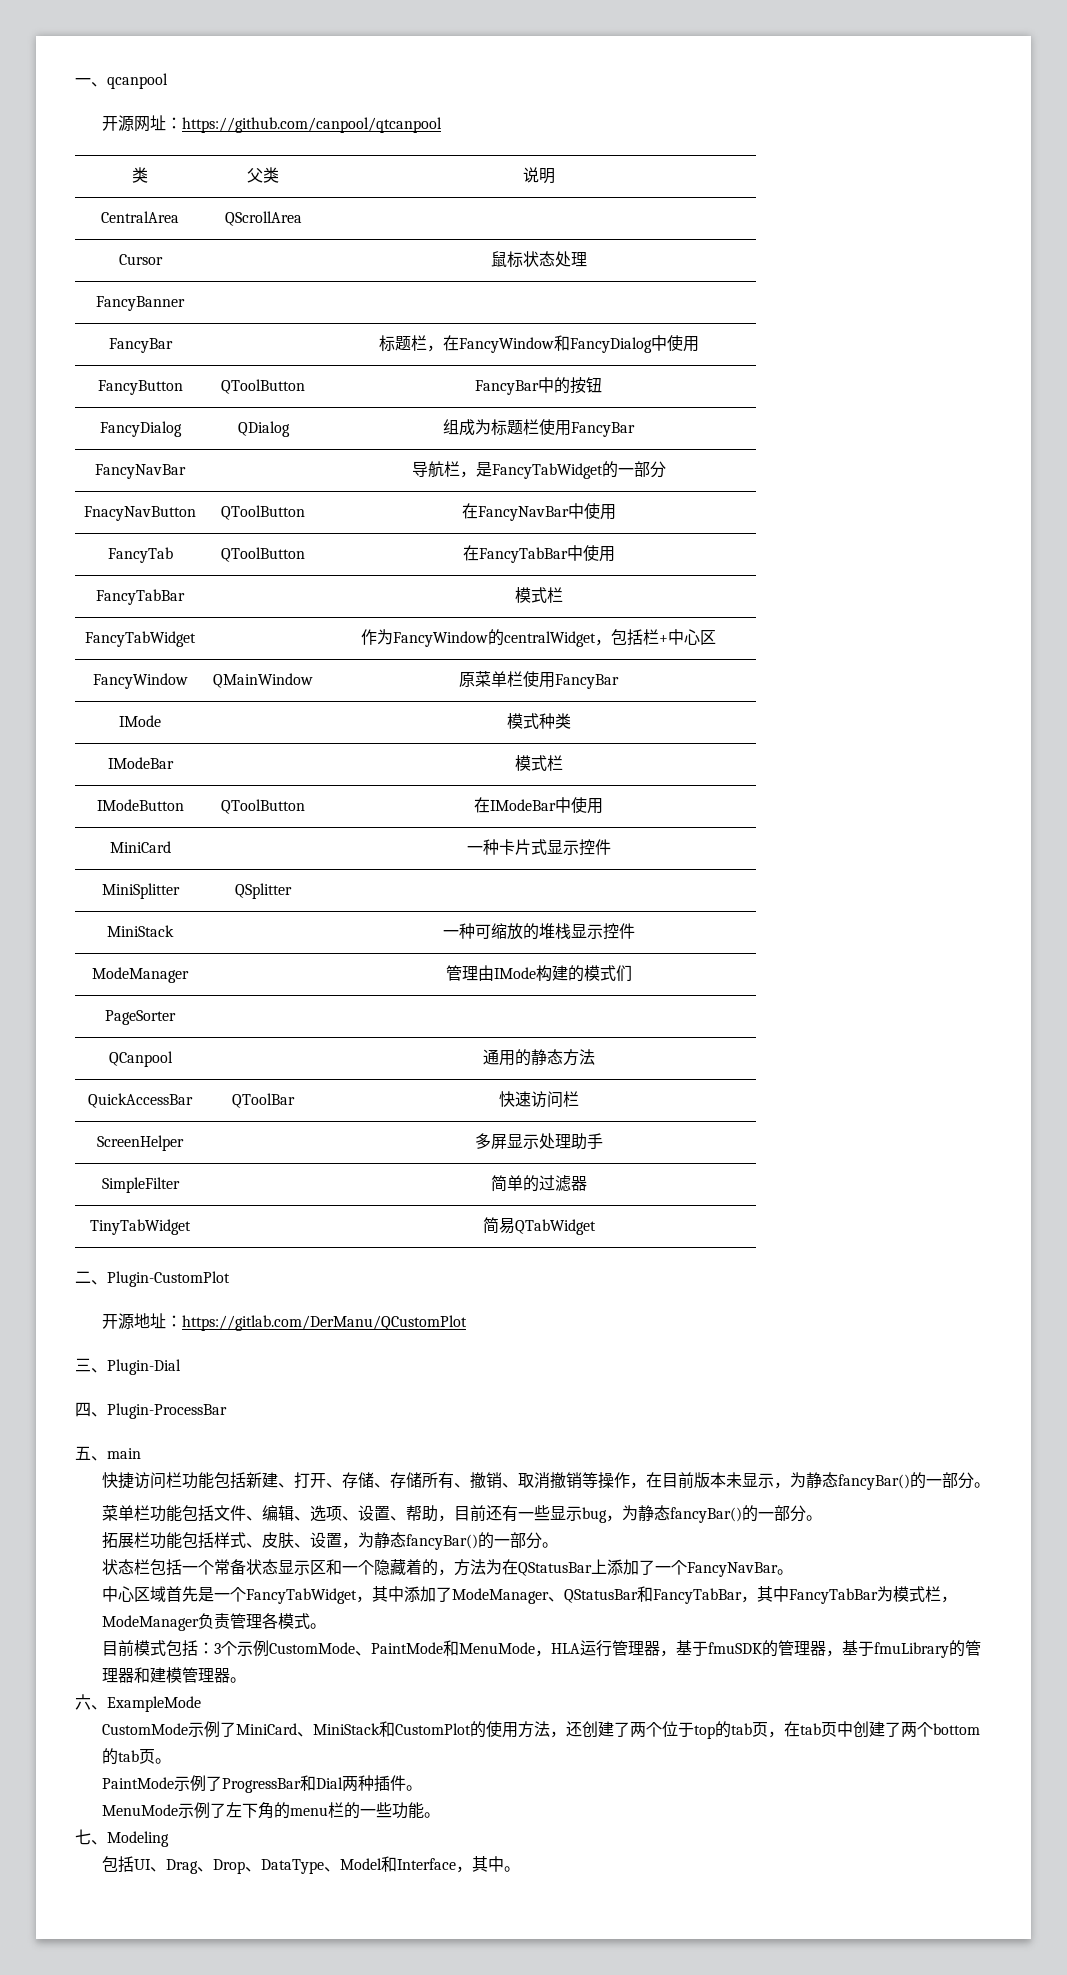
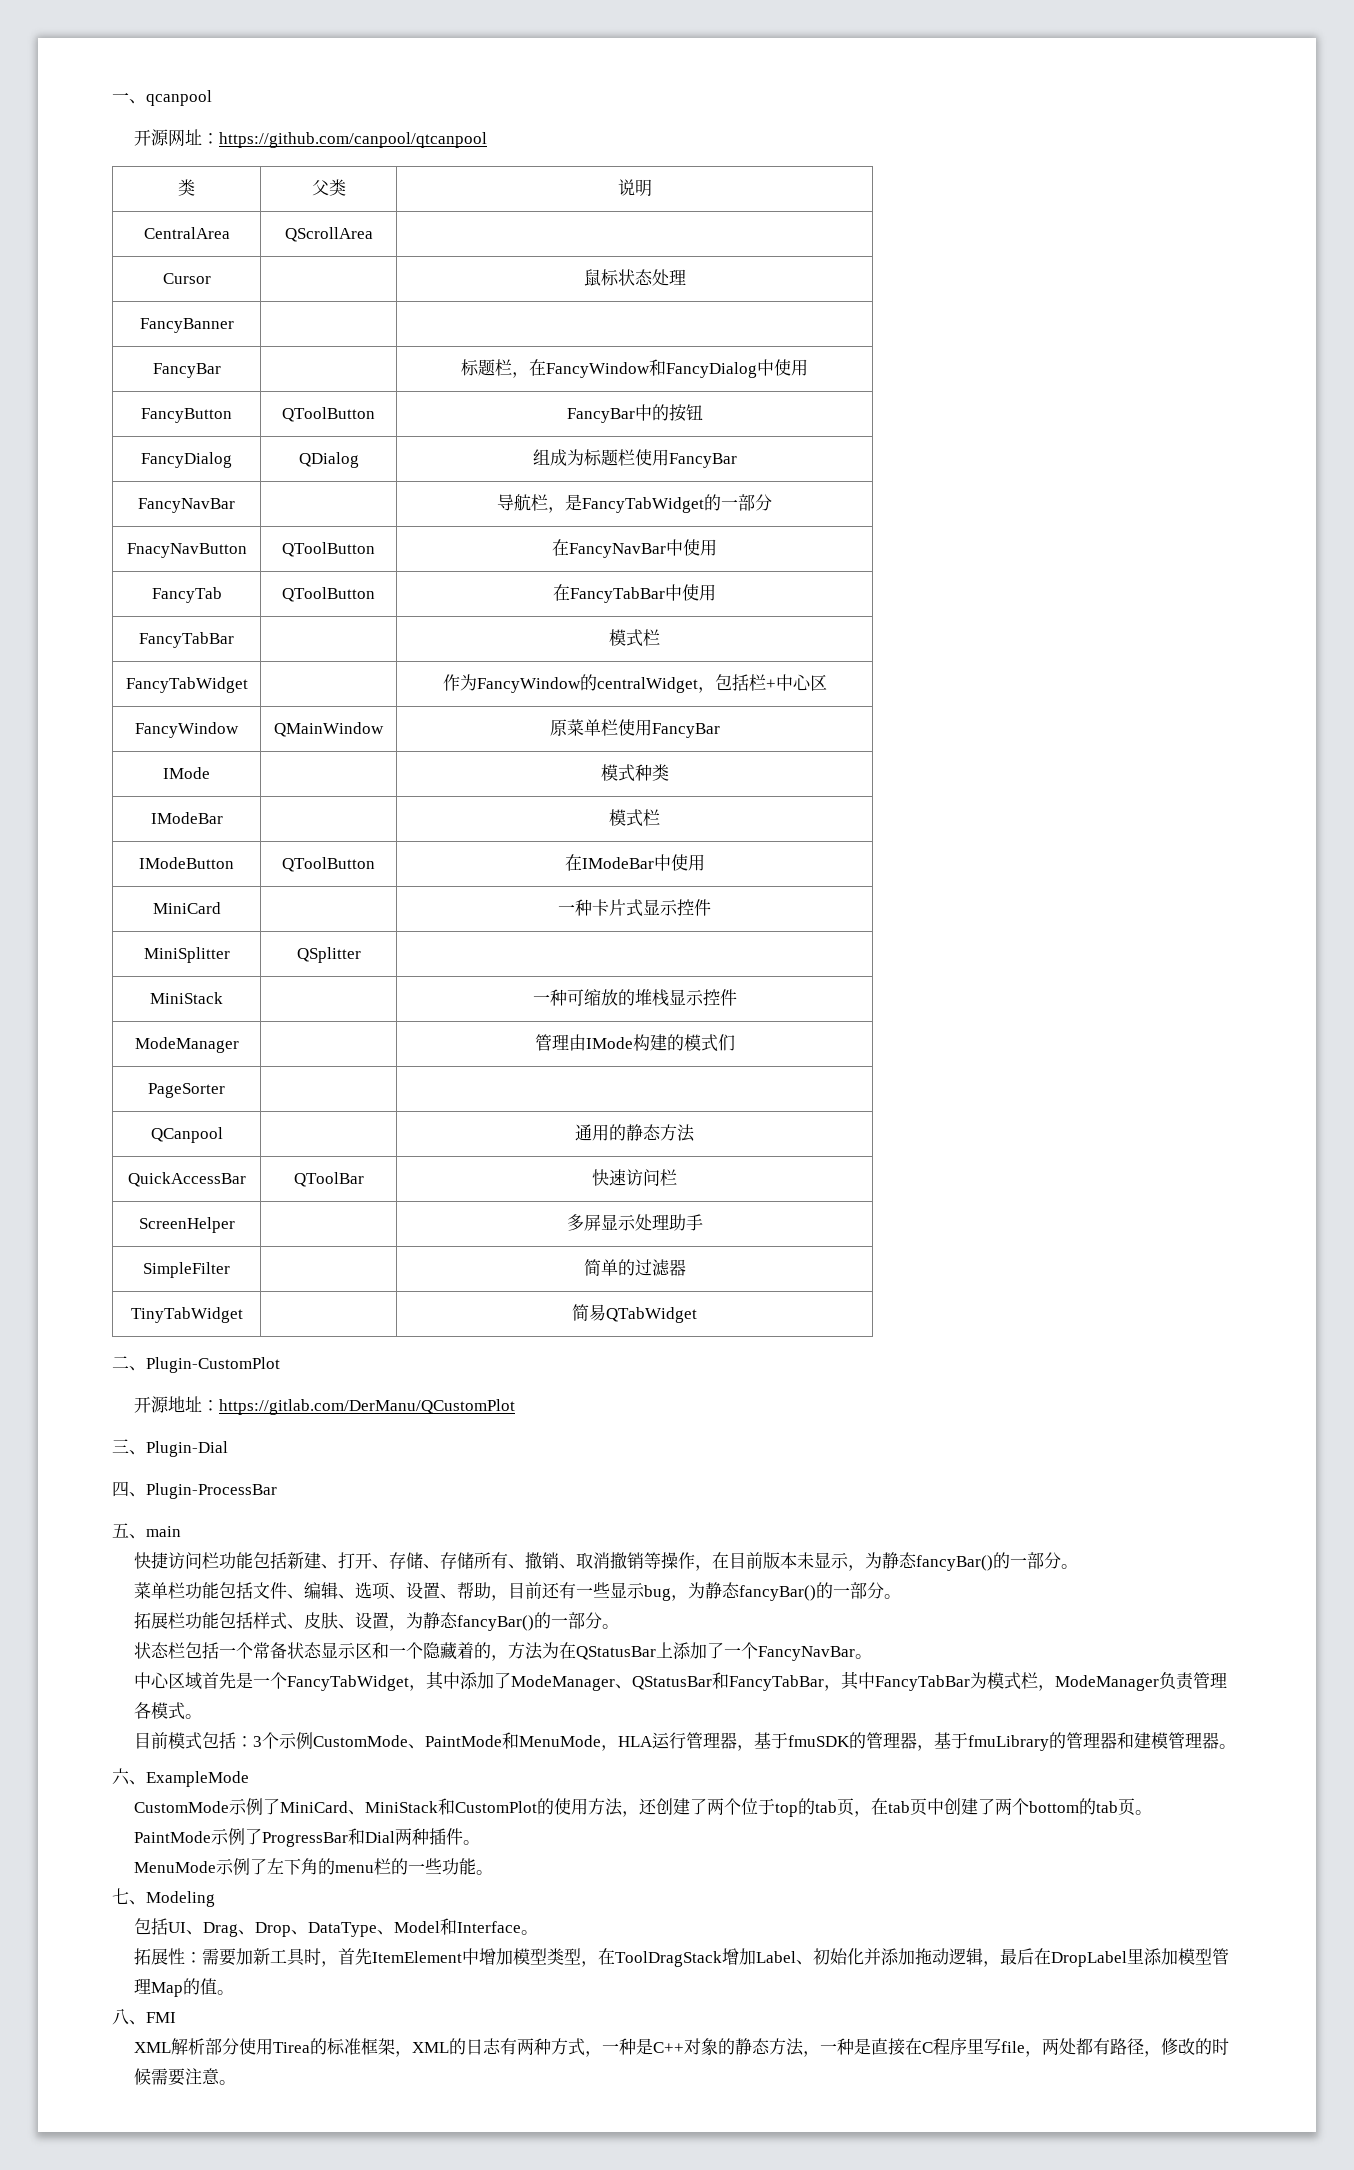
[456,1856,505,1873] ，其中 -> [521,1930,539,1935] [134,1948,1230,1967] [134,1978,235,1997] [112,2008,176,2025] [134,2038,1230,2057] [134,2068,221,2086] 。 // 拓展性：需要加新工具时，首先ItemElement中增加模型类型，在ToolDragStack增加Label、初始化并添加拖动逻辑，最后在DropLabel里添加模型管理Map的值。 // 八、FMI // XML解析部分使用Tirea的标准框架，XML的日志有两种方式，一种是C++对象的静态方法，一种是直接在C程序里写file，两处都有路径，修改的时候需要注意

